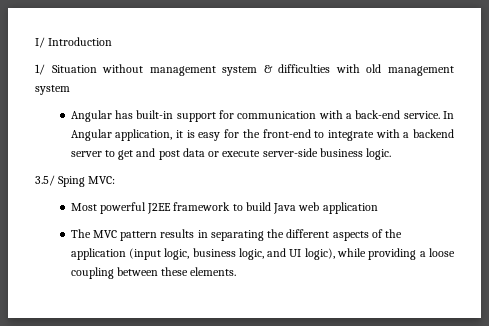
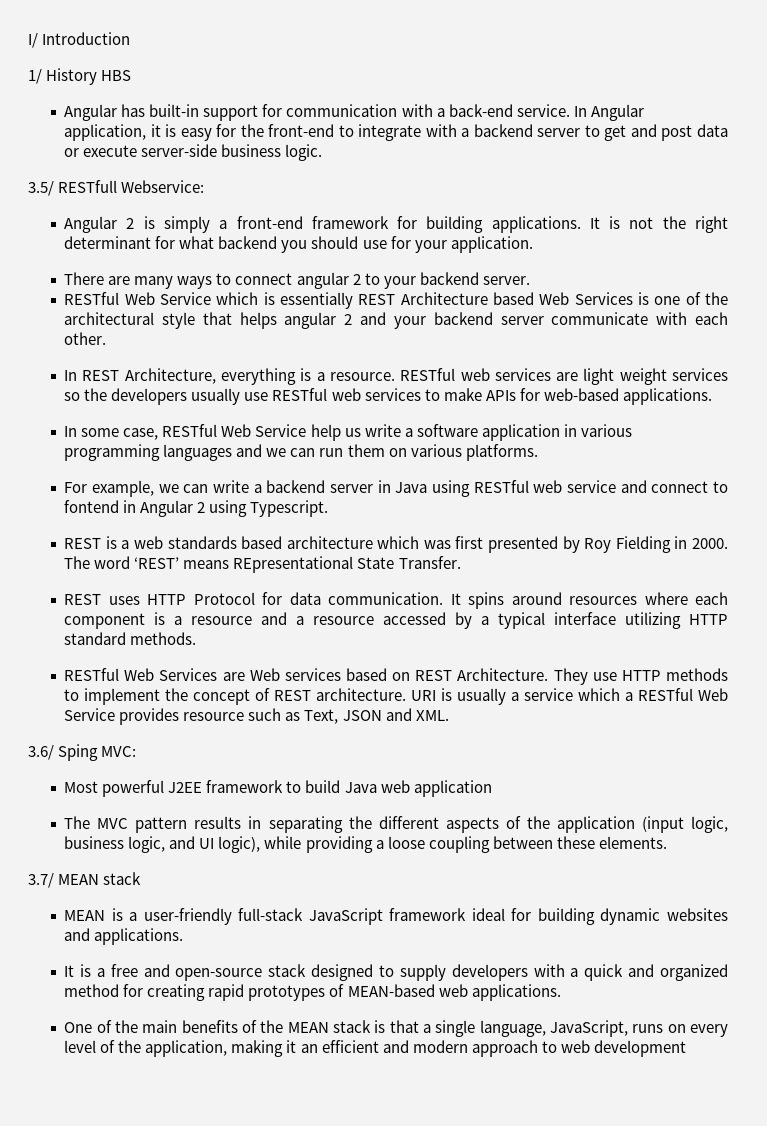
[51,64,454,76] [35,85,70,95] Situation without management system & difficulties with old management system -> [46,68,132,85] History HBS
(55, 180) none -> [58,180,205,193] [64,216,729,233] [64,236,533,253] [64,272,530,289] [64,292,729,309] [64,312,728,329] [64,332,107,345] [64,368,729,385] [64,388,712,405] [64,424,632,441] [64,444,538,461] [64,480,729,497] [64,500,329,517] [64,536,728,553] [64,556,461,573] [64,592,728,609] [64,612,728,629] [64,632,197,645] [64,668,728,685] [64,688,728,705] [64,708,449,725] [28,745,54,760] RESTfull Webservice: // Angular 2 is simply a front-end framework for building applications. It is not the right determinant for what backend you should use for your application. // There are many ways to connect angular 2 to your backend server. // RESTful Web Service which is essentially REST Architecture based Web Services is one of the architectural style that helps angular 2 and your backend server communicate with each other. // In REST Architecture, everything is a resource. RESTful web services are light weight services so the developers usually use RESTful web services to make APIs for web-based applications. // In some case, RESTful Web Service help us write a software application in various programming languages and we can run them on various platforms. // For example, we can write a backend server in Java using RESTful web service and connect to fontend in Angular 2 using Typescript. // REST is a web standards based architecture which was first presented by Roy Fielding in 2000. The word ‘REST’ means REpresentational State Transfer. // REST uses HTTP Protocol for data communication. It spins around resources where each component is a resource and a resource accessed by a typical interface utilizing HTTP standard methods. // RESTful Web Services are Web services based on REST Architecture. They use HTTP methods to implement the concept of REST architecture. URI is usually a service which a RESTful Web Service provides resource such as Text, JSON and XML. // 3.6/
(237, 271) none -> [28,872,142,888] [64,908,728,925] [64,928,184,945] [64,964,729,981] [64,984,561,1001] [64,1020,728,1037] [64,1040,686,1057] // 3.7/ MEAN stack // MEAN is a user-friendly full-stack JavaScript framework ideal for building dynamic websites and applications. // It is a free and open-source stack designed to supply developers with a quick and organized method for creating rapid prototypes of MEAN-based web applications. // One of the main benefits of the MEAN stack is that a single language, JavaScript, runs on every level of the application, making it an efficient and modern approach to web development

